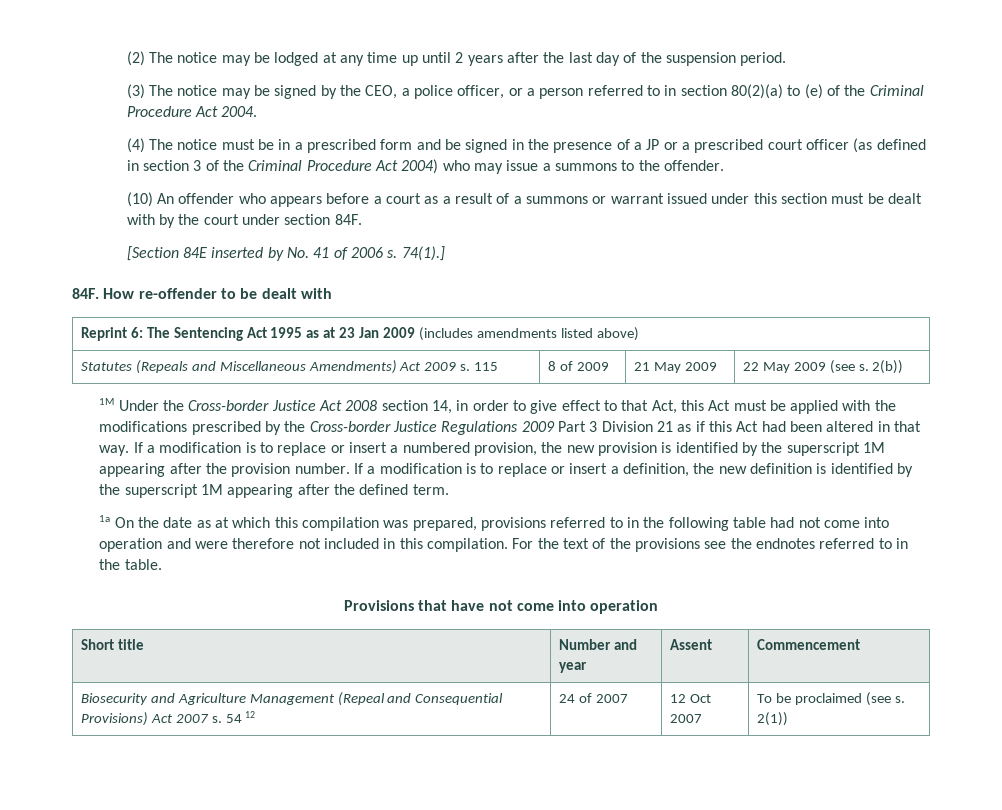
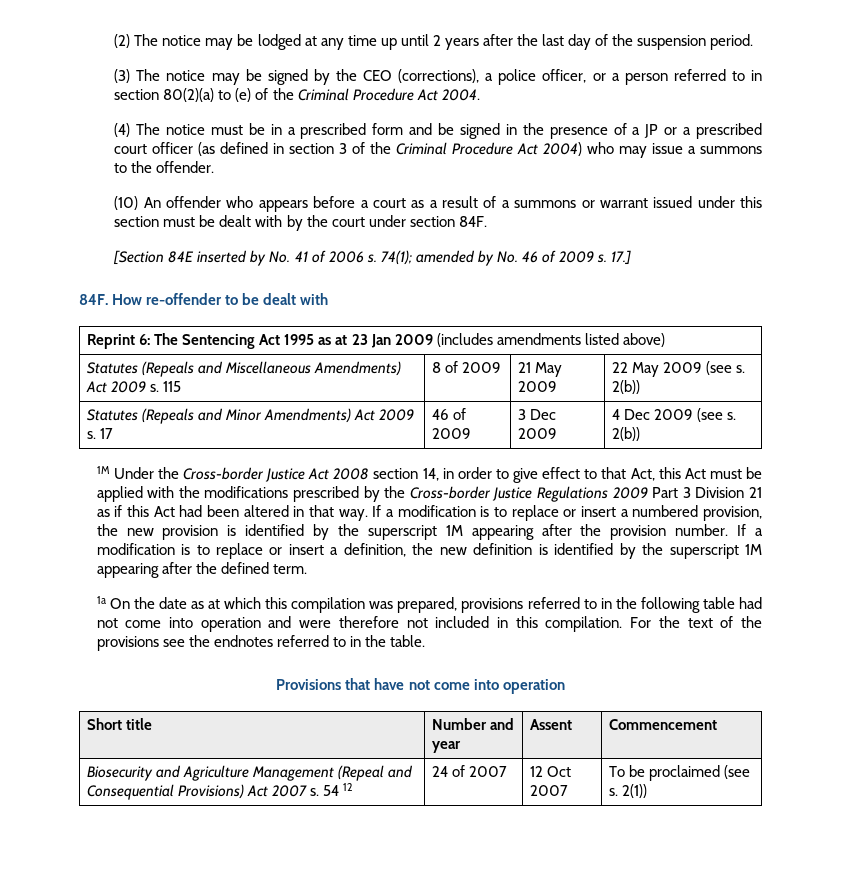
[365,85,398,99] CEO, -> [363,69,480,83] CEO (corrections),
[401,246,445,261] 74(1).] -> [380,250,632,266] 74(1); amended by No. 46 of 2009 s. 17.]
(904, 367) none -> [87,408,415,424] [87,428,114,439] [432,408,467,420] [432,428,472,439] [518,409,557,420] [518,428,558,439] [612,408,737,422] [612,427,641,441] // Statutes (Repeals and Minor Amendments) Act 2009 s. 17 | 46 of 2009 | 3 Dec 2009 | 4 Dec 2009 (see s. 2(b))

